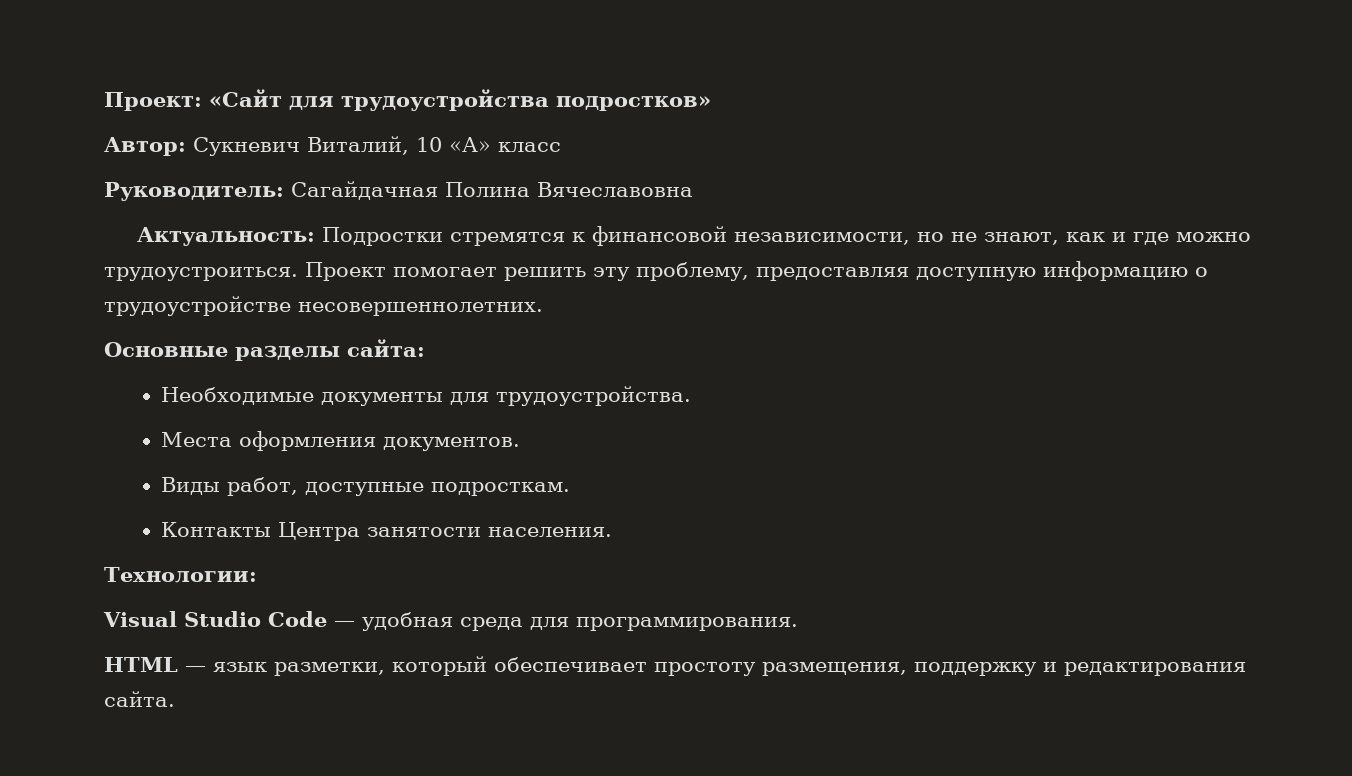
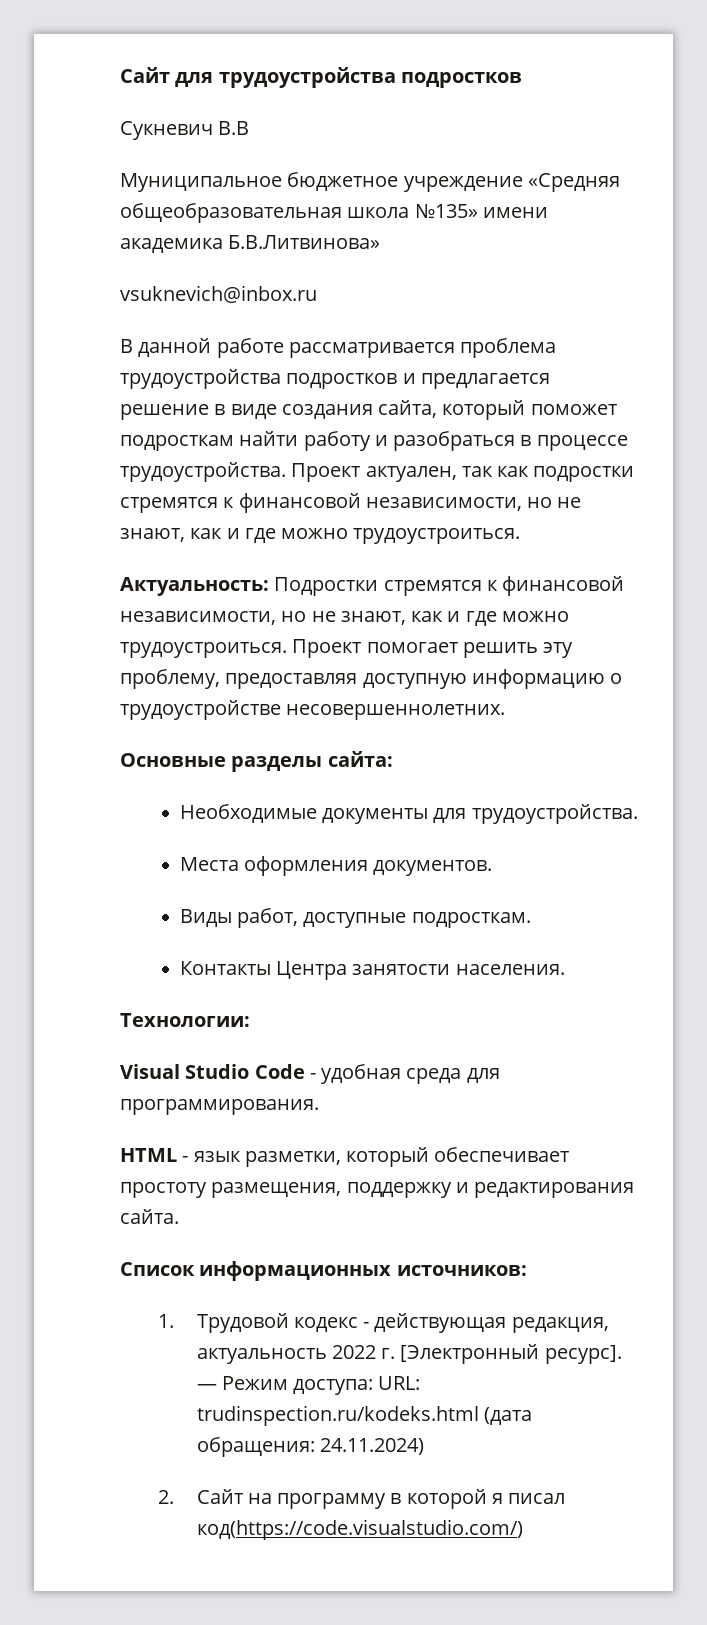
[104,89,711,111] [104,136,561,156] [104,181,693,201] Проект: «Сайт для трудоустройства подростков» // Автор: Сукневич Виталий, 10 «А» класс // Руководитель: Сагайдачная Полина Вячеславовна -> [120,67,522,88] [120,121,250,140] [120,172,620,192] [120,203,548,223] [120,235,381,253] [120,285,317,303] [120,338,557,358] [120,369,550,389] [120,400,617,420] [120,431,628,451] [120,462,635,482] [120,493,582,513] [120,528,521,544] Сайт для трудоустройства подростков // Сукневич В.В // Муниципальное бюджетное учреждение «Средняя общеобразовательная школа №135» имени академика Б.В.Литвинова» // vsuknevich@inbox.ru // В данной работе рассматривается проблема трудоустройства подростков и предлагается решение в виде создания сайта, который поможет подросткам найти работу и разобраться в процессе трудоустройства. Проект актуален, так как подростки стремятся к финансовой независимости, но не знают, как и где можно трудоустроиться.
[334,621,355,627] — -> [309,1073,316,1079] -
[185,666,206,672] — -> [182,1156,189,1162] -
(175, 699) none -> [120,1261,527,1281] [158,1313,609,1333] [196,1344,622,1364] [196,1376,421,1395] [196,1405,532,1426] [196,1437,424,1457] [158,1489,566,1509] [196,1519,523,1540] // Список информационных источников: // 1. Трудовой кодекс - действующая редакция, актуальность 2022 г. [Электронный ресурс]. — Режим доступа: URL: trudinspection.ru/kodeks.html (дата обращения: 24.11.2024) // 2. Сайт на программу в которой я писал код(https://code.visualstudio.com/)

